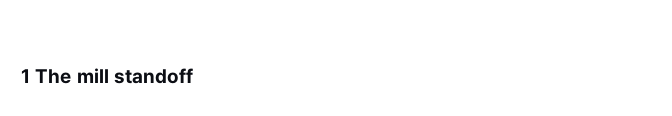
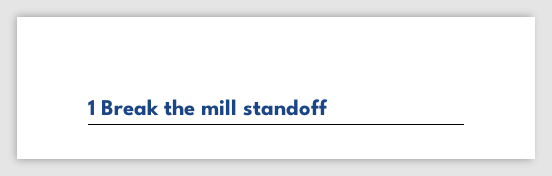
[35,69,72,84] The -> [101,99,196,116] Break the

